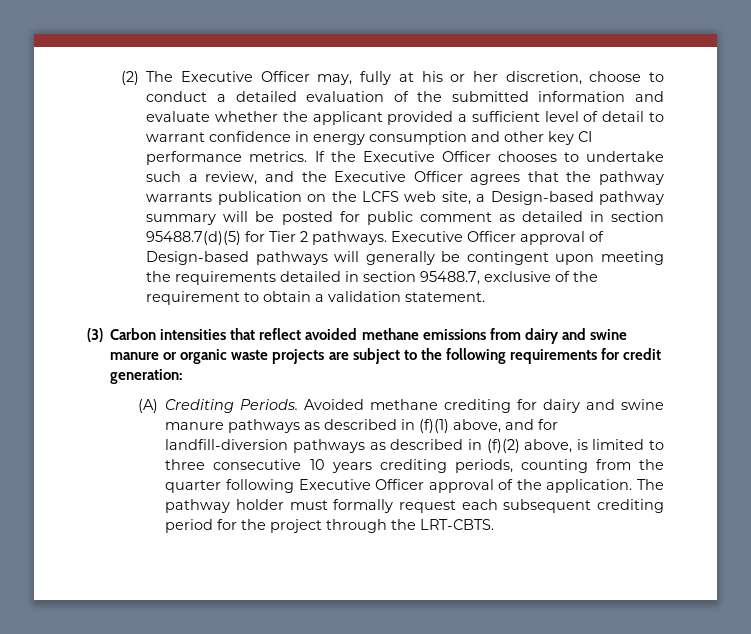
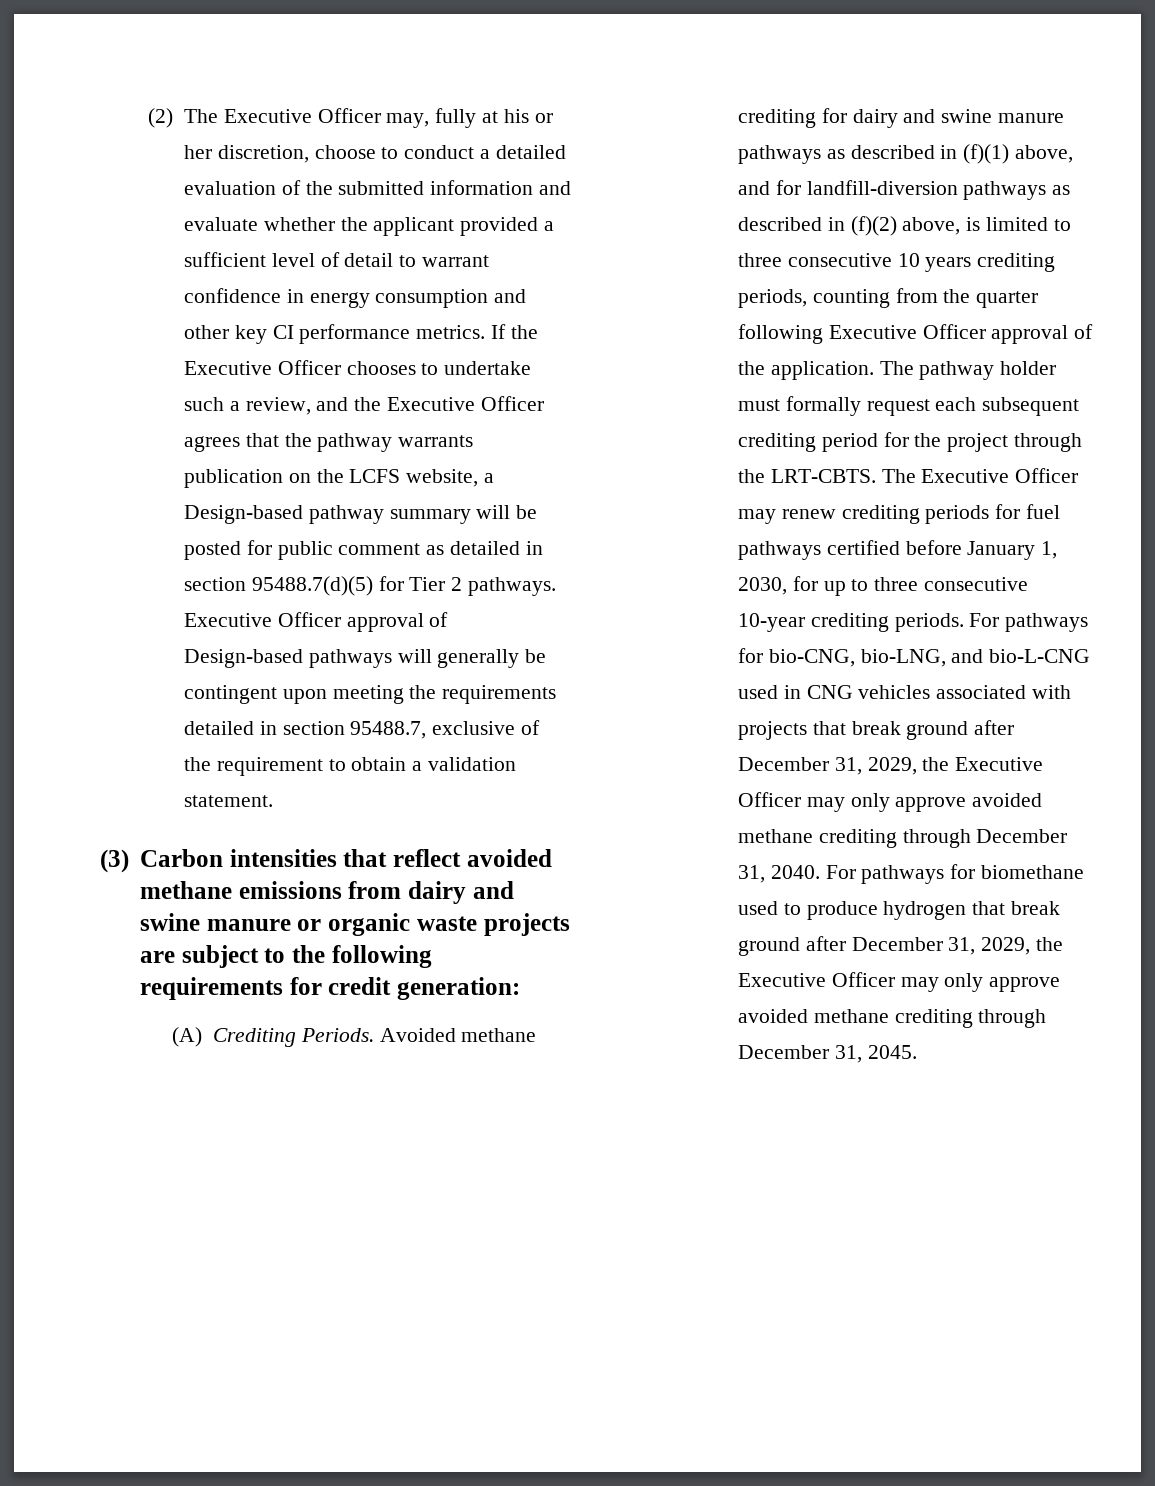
[404,191,471,205] web site, -> [406,469,479,487] website,
(495, 524) none -> [881,468,1079,483] [737,504,1060,524] [737,540,1058,560] [737,576,1028,596] [737,613,1089,632] [737,648,1091,667] [737,685,1071,699] [737,720,1015,740] [737,757,1044,775] [737,792,1043,812] [737,829,1068,848] [737,864,1084,884] [737,901,1060,920] [737,936,1063,956] [737,972,1061,992] [737,1009,1047,1028] [737,1045,917,1063] The Executive Officer may renew crediting periods for fuel pathways certified before January 1, 2030, for up to three consecutive 10-year crediting periods. For pathways for bio-CNG, bio-LNG, and bio-L-CNG used in CNG vehicles associated with projects that break ground after December 31, 2029, the Executive Officer may only approve avoided methane crediting through December 31, 2040. For pathways for biomethane used to produce hydrogen that break ground after December 31, 2029, the Executive Officer may only approve avoided methane crediting through December 31, 2045.

